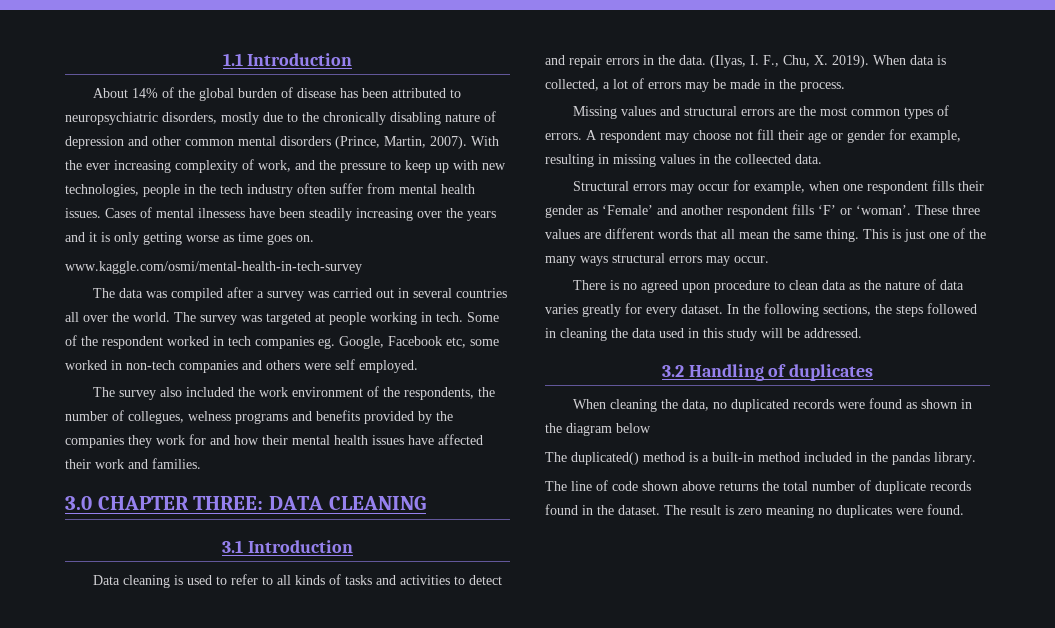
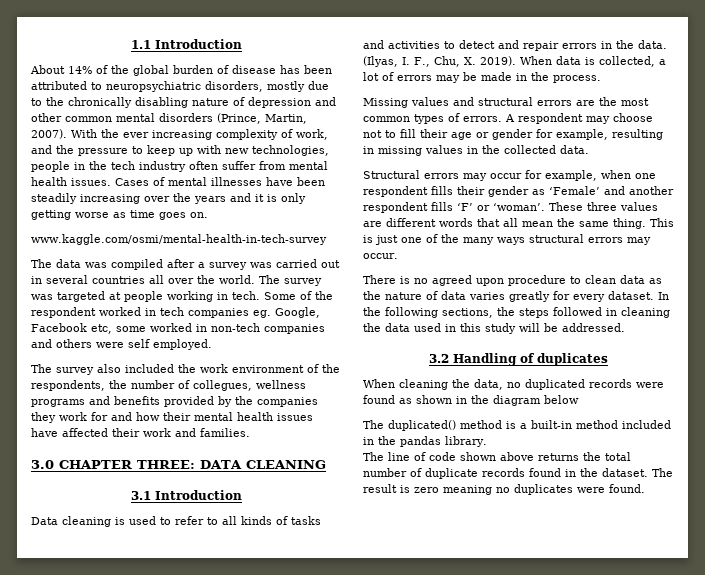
[198,208,245,218] ilnessess -> [211,177,262,186] illnesses
[188,411,231,421] welness -> [256,380,306,389] wellness
(753, 135) none -> [385,130,396,138] to
[735,154,791,164] colleected -> [504,145,556,154] collected

